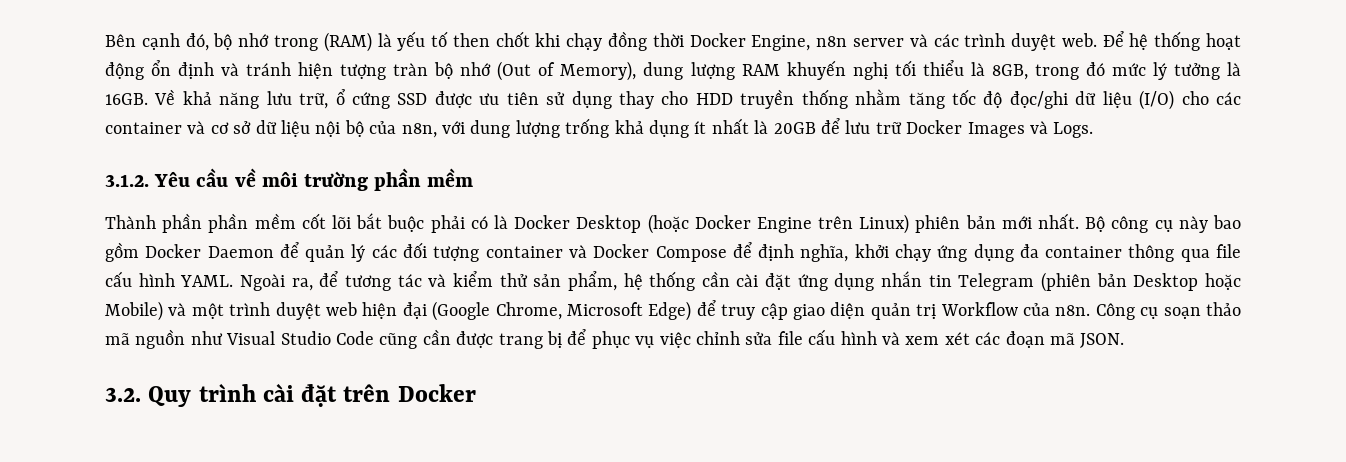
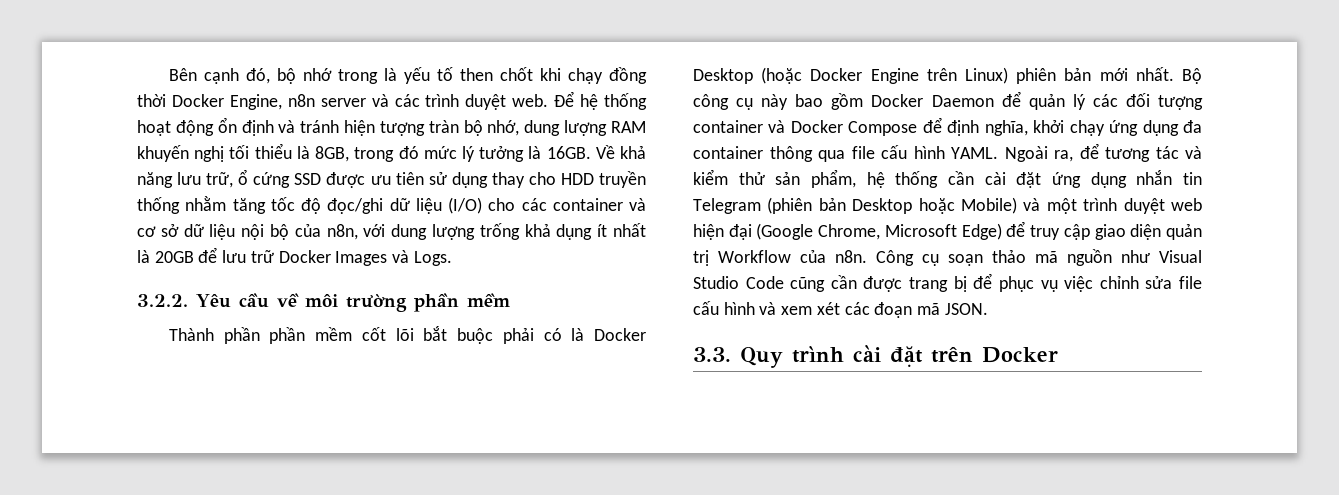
[323,32,372,52] (RAM) -> (379, 76) none
[460,61,637,81] nhớ (Out of Memory), -> [487,120,520,136] nhớ,
[105,174,149,187] 3.1.2. -> [137,294,188,307] 3.2.2.
[105,387,141,402] 3.2. -> [693,347,731,362] 3.3.

